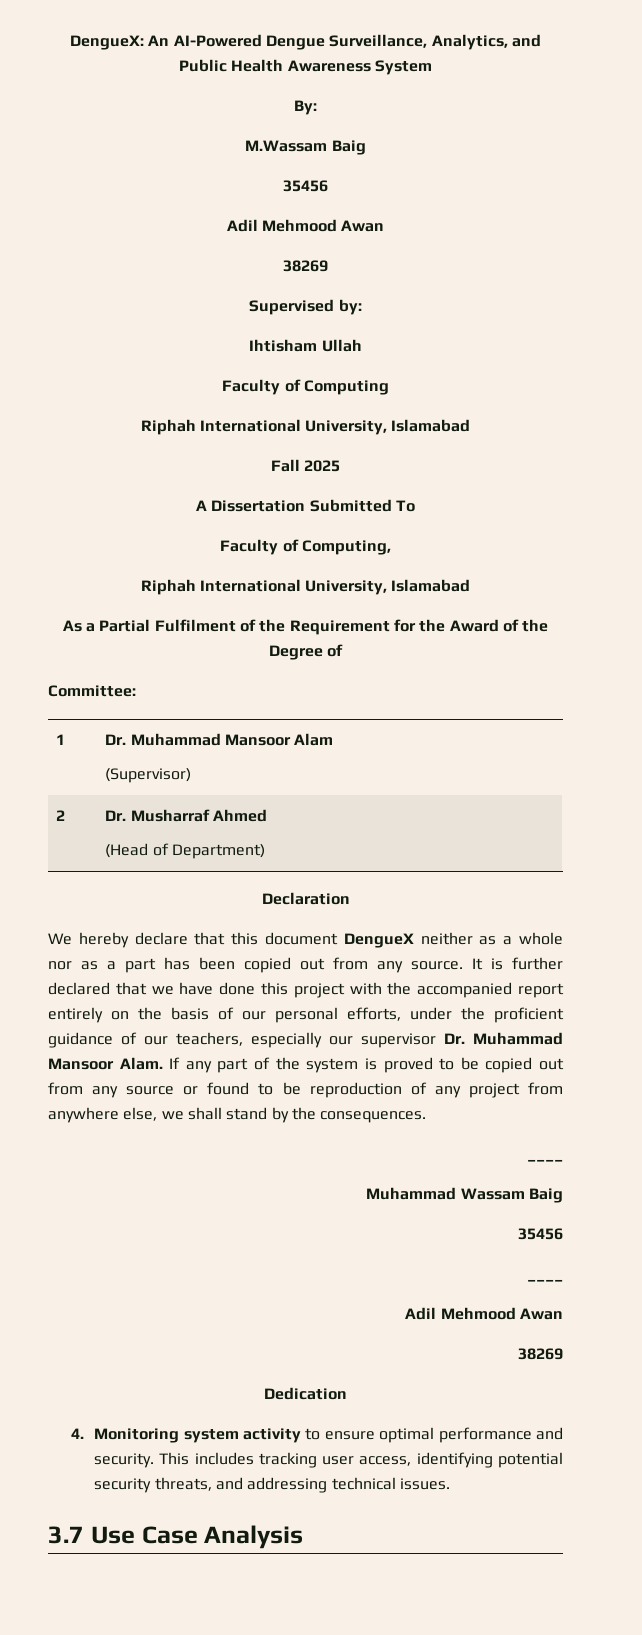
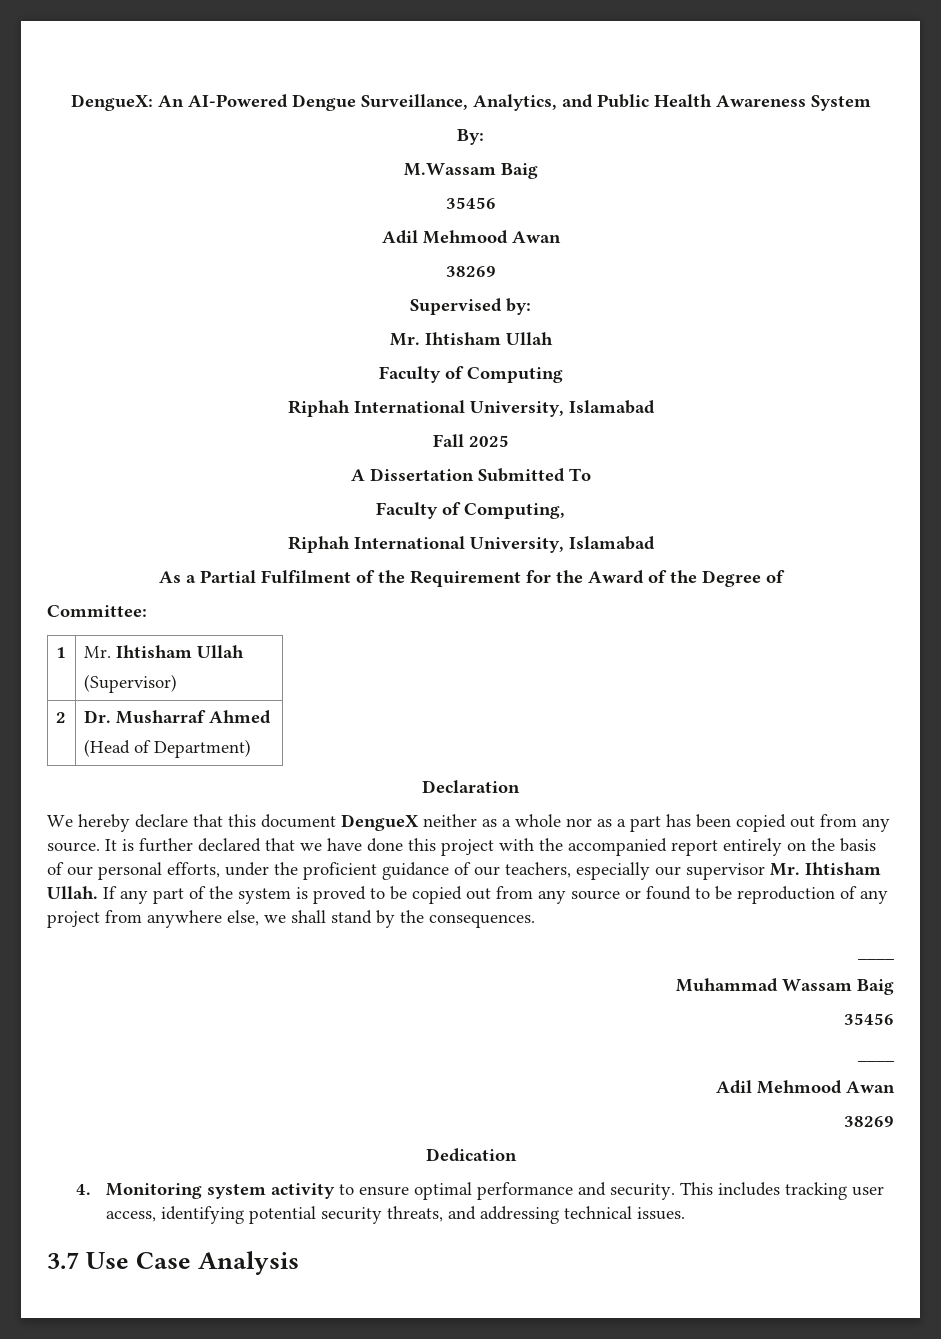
(362, 307) none -> [389,333,420,346] Mr.
[105,733,334,746] Dr. Muhammad Mansoor Alam -> [83,645,244,658] Mr. Ihtisham Ullah
[444,1032,563,1045] [48,1057,163,1070] Dr. Muhammad Mansoor Alam. -> [770,862,881,876] [47,886,98,899] Mr. Ihtisham Ullah.

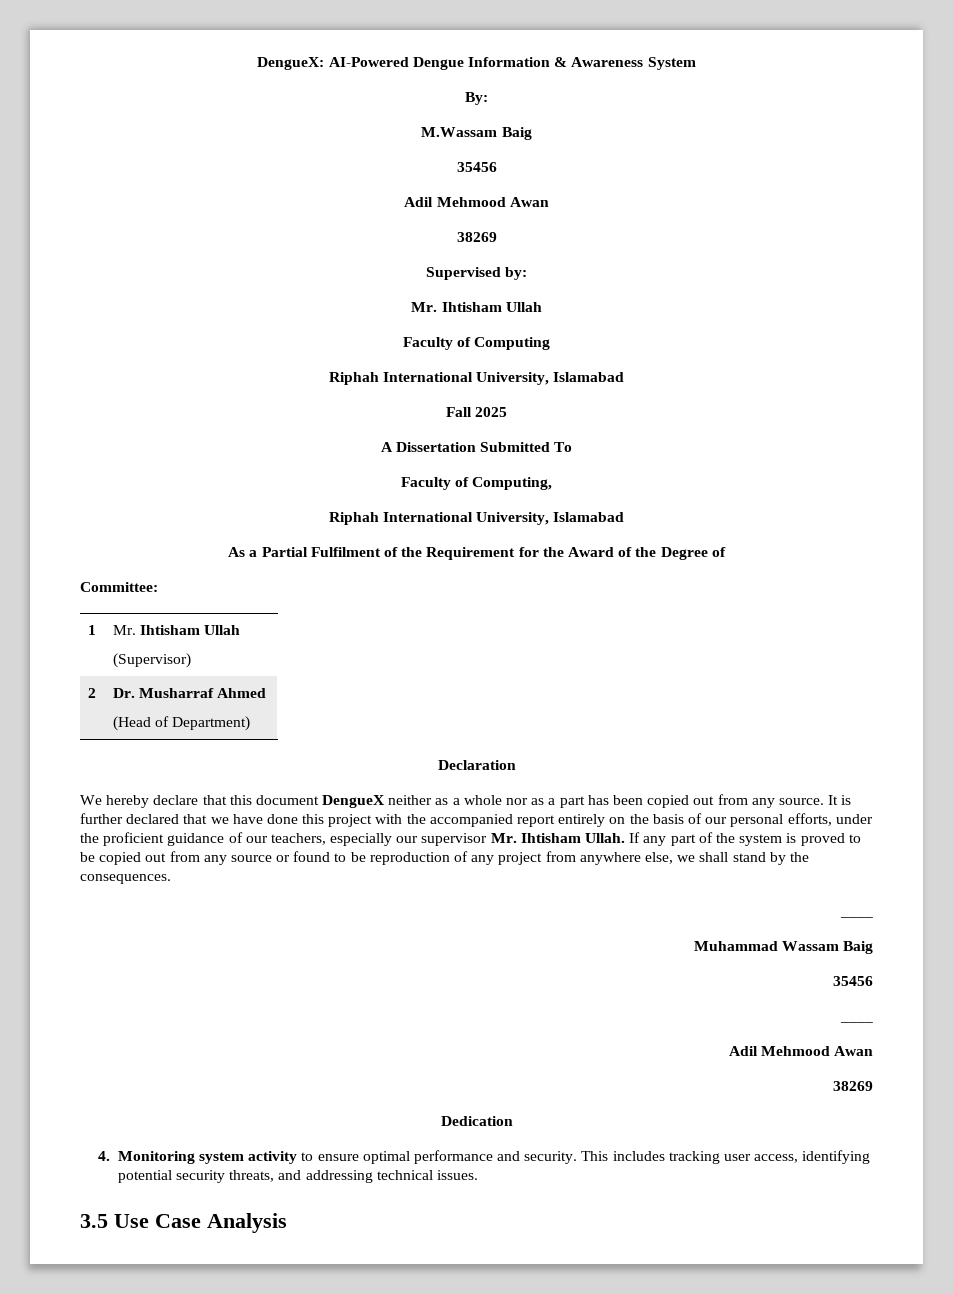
[157,95,184,107] An -> (325, 63) none
[360,94,712,111] Surveillance, Analytics, and Public Health -> [468,57,568,67] Information &
[47,1252,79,1269] 3.7 -> [80,1214,108,1228] 3.5

